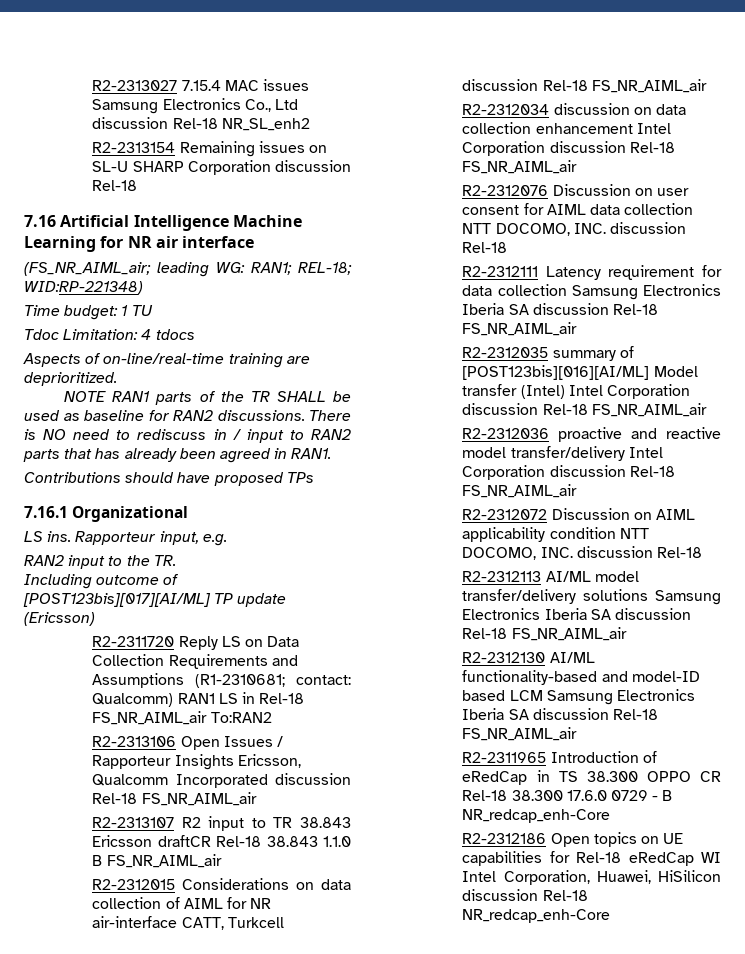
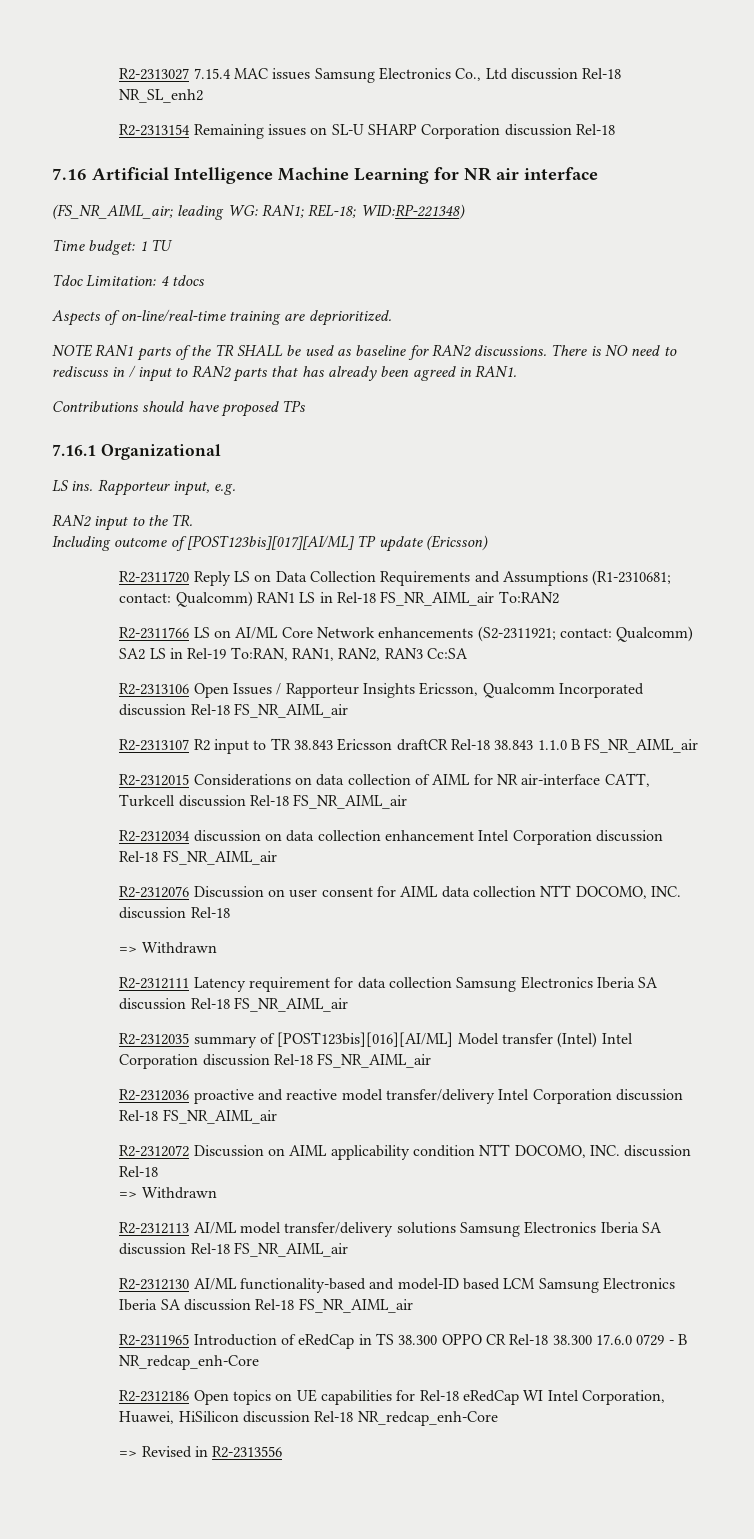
(272, 717) none -> [119,626,694,642] [119,647,468,661] // R2-2311766 LS on AI/ML Core Network enhancements (S2-2311921; contact: Qualcomm) SA2 LS in Rel-19 To:RAN, RAN1, RAN2, RAN3 Cc:SA
(508, 247) none -> [119,942,217,954] // => Withdrawn
(702, 552) none -> [119,1187,217,1199] // => Withdrawn
(611, 916) none -> [119,1446,283,1458] // => Revised in R2-2313556

